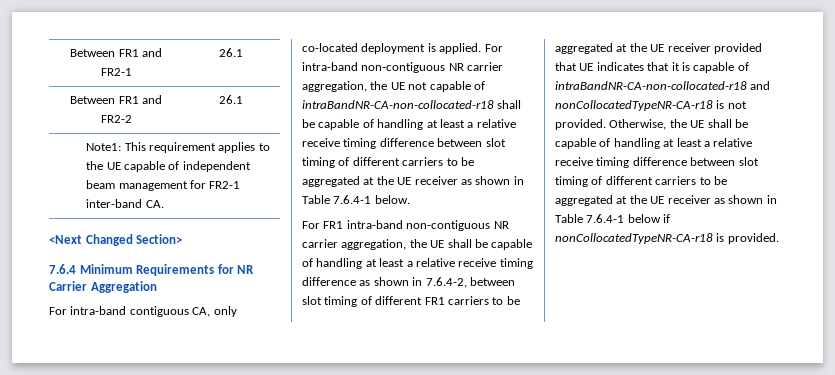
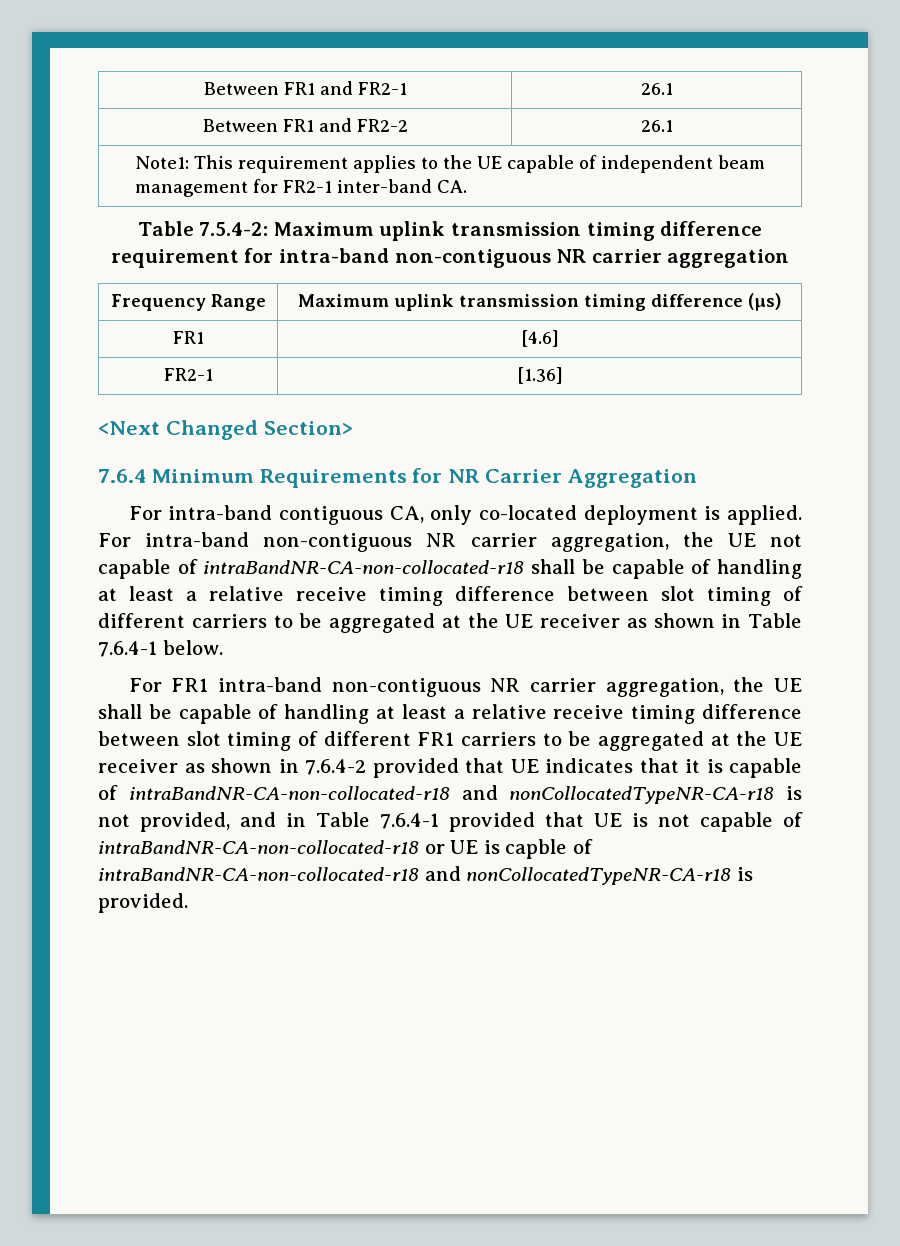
(164, 204) none -> [137,221,763,241] [110,248,790,268] [110,294,266,311] [297,293,782,311] [172,331,204,344] [520,330,559,347] [163,368,213,381] [516,367,563,384] // Table 7.5.4-2: Maximum uplink transmission timing difference requirement for intra-band non-contiguous NR carrier aggregation // Frequency Range | Maximum uplink transmission timing difference (µs) // FR1 | [4.6] // FR2-1 | [1.36]
[359,277,467,288] as shown in 7.6.4-2, -> (802, 711) none
(711, 47) none -> [184,758,366,775] as shown in 7.6.4-2
[555,119,748,130] [555,138,753,149] [555,157,759,168] [555,176,727,187] [555,195,777,206] [555,214,671,223] provided. Otherwise, the UE shall be capable of handling at least a relative receive timing difference between slot timing of different carriers to be aggregated at the UE receiver as shown in Table 7.6.4-1 below if -> [140,812,804,832] [98,839,593,859] [98,866,461,881] provided, and in Table 7.6.4-1 provided that UE is not capable of intraBandNR-CA-non-collocated-r18 or UE is capble of intraBandNR-CA-non-collocated-r18 and

